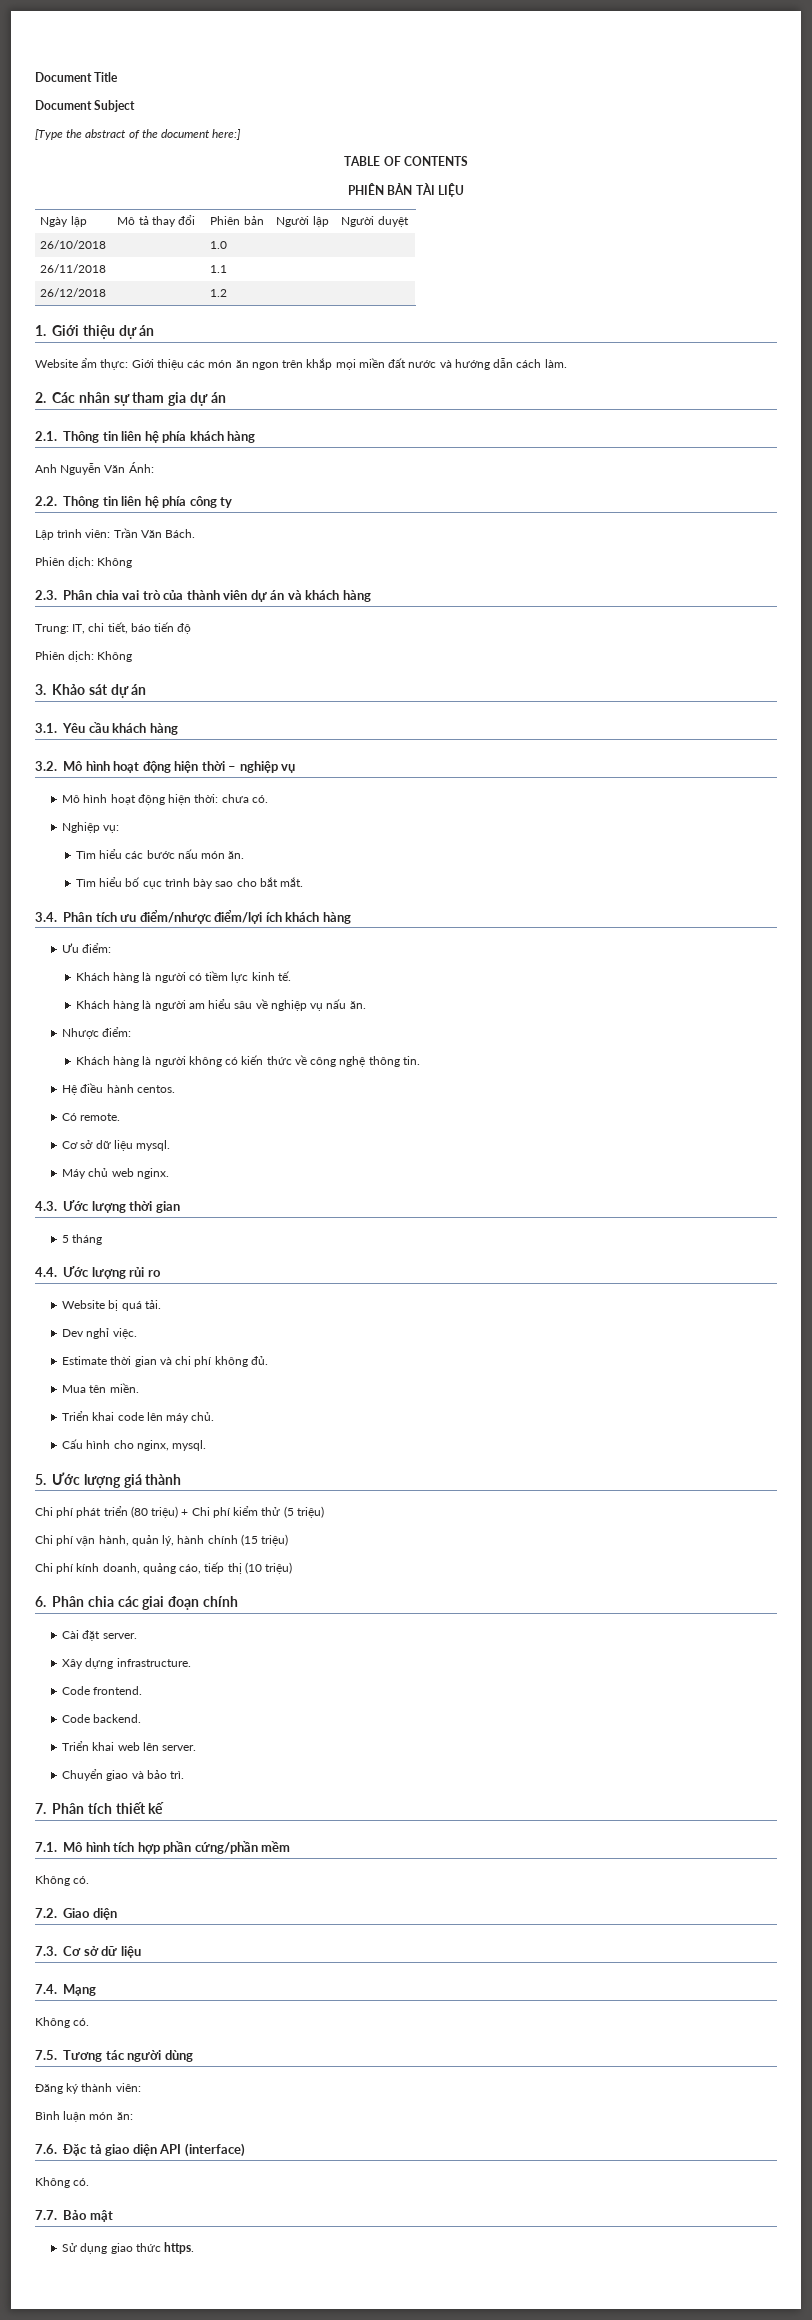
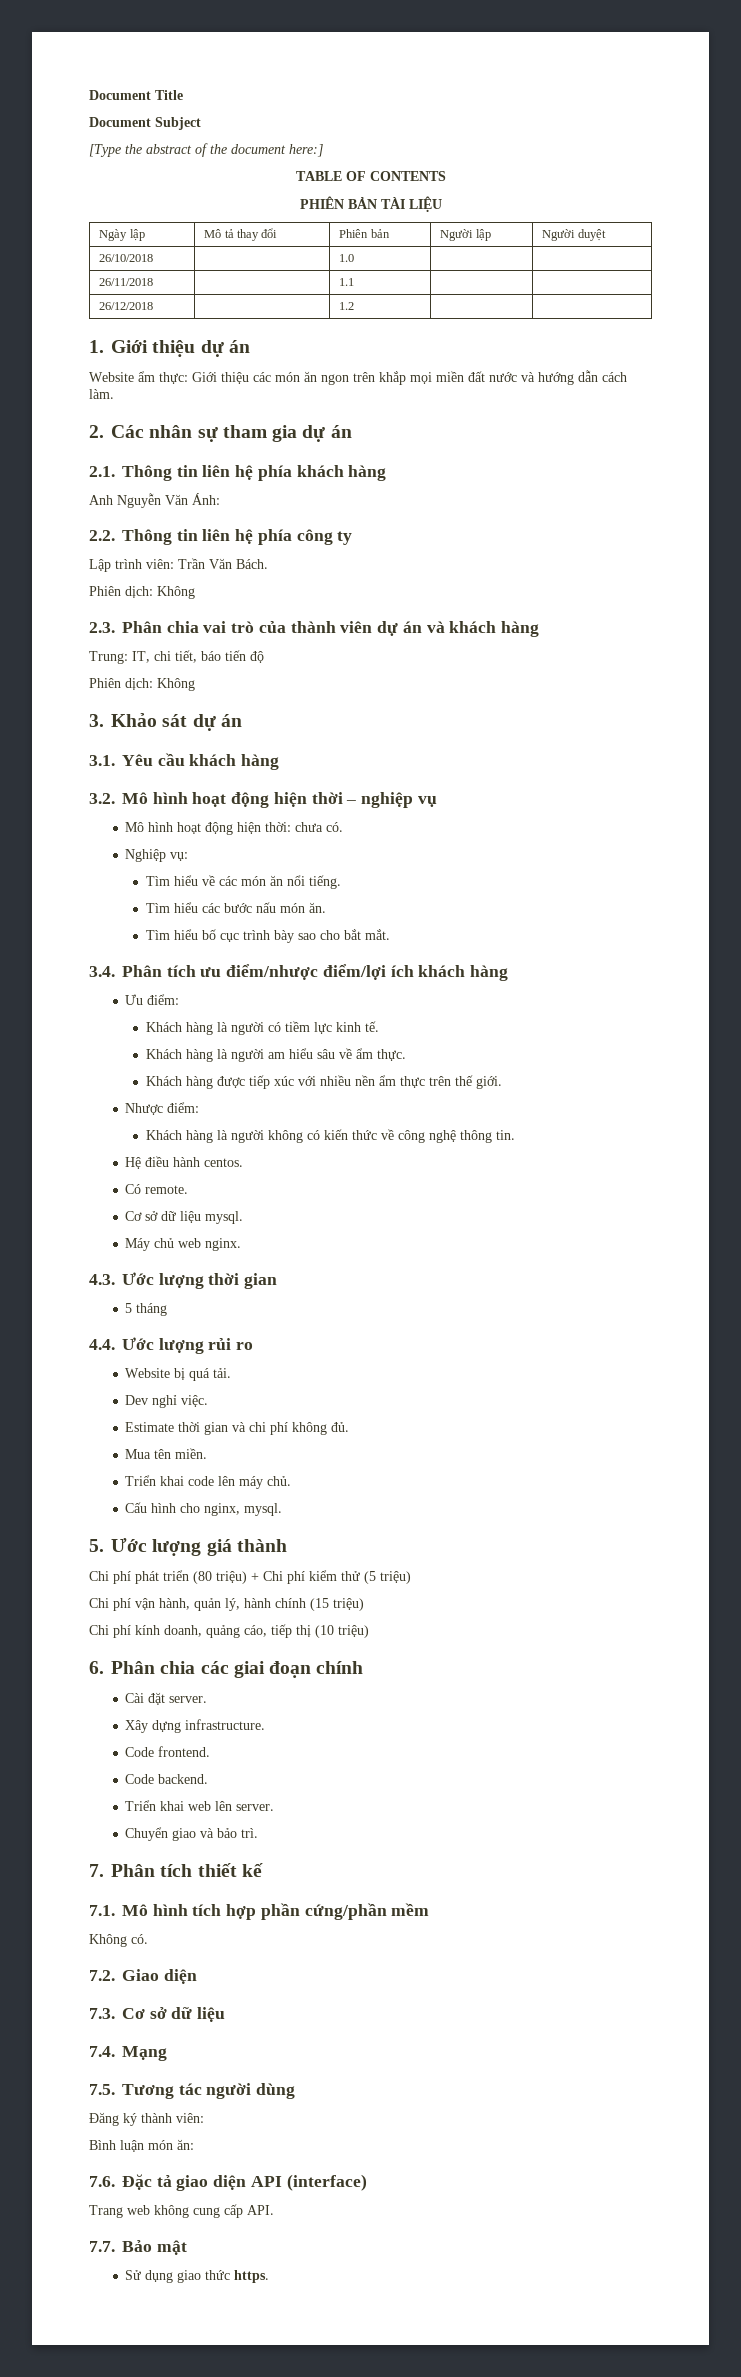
(120, 829) none -> [146,875,342,889] // Tìm hiểu về các món ăn nổi tiếng.
[270,999,366,1011] nghiệp vụ nấu ăn. -> [356,1048,407,1061] [146,1075,503,1089] ẩm thực. // Khách hàng được tiếp xúc với nhiều nền ẩm thực trên thế giới.
[35,2017,90,2028] // Không có. -> (167, 2053) none
[35,2177,90,2188] Không có. -> [89,2204,274,2218] Trang web không cung cấp API.

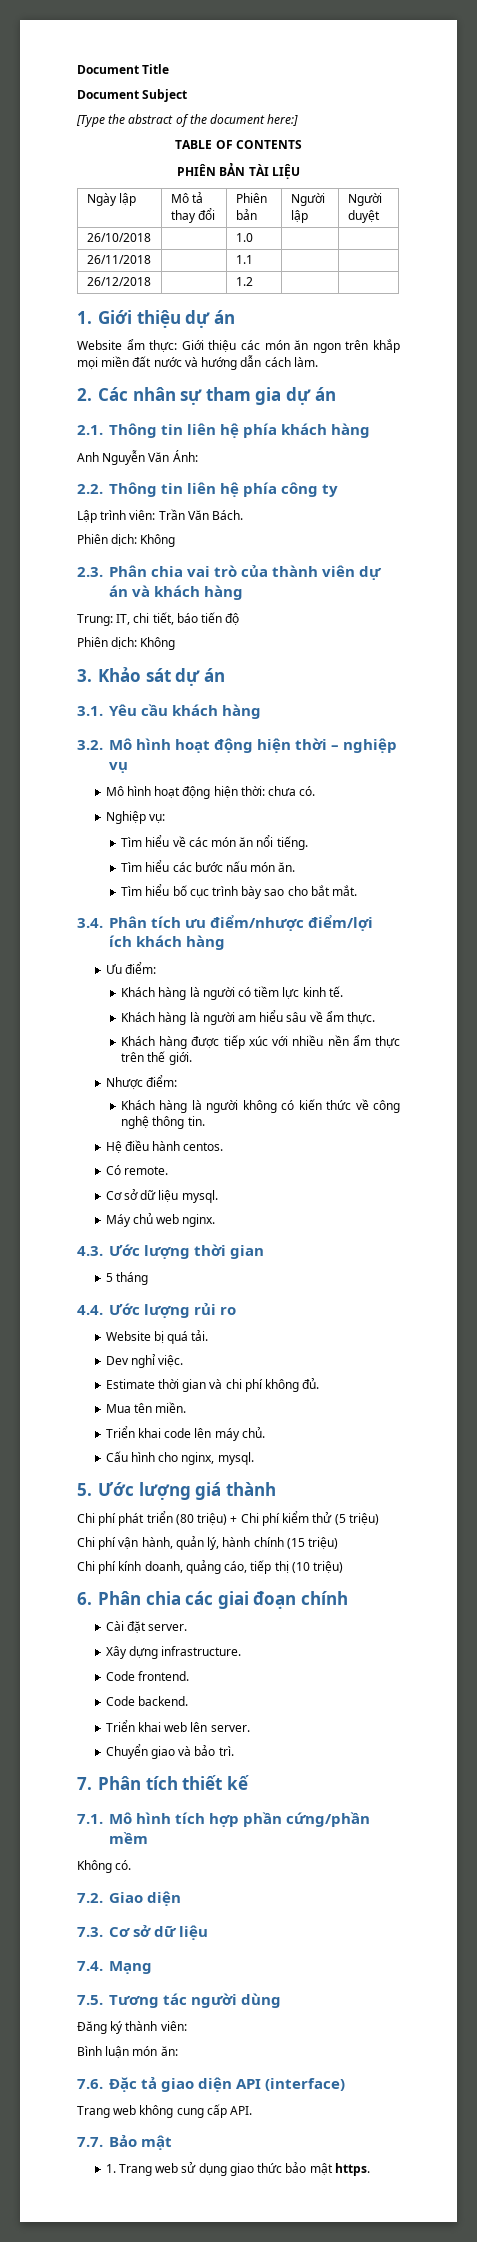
[125,2270,142,2280] Sử -> [105,2162,197,2176] 1. Trang web sử
(231, 2275) none -> [285,2162,333,2175] bảo mật

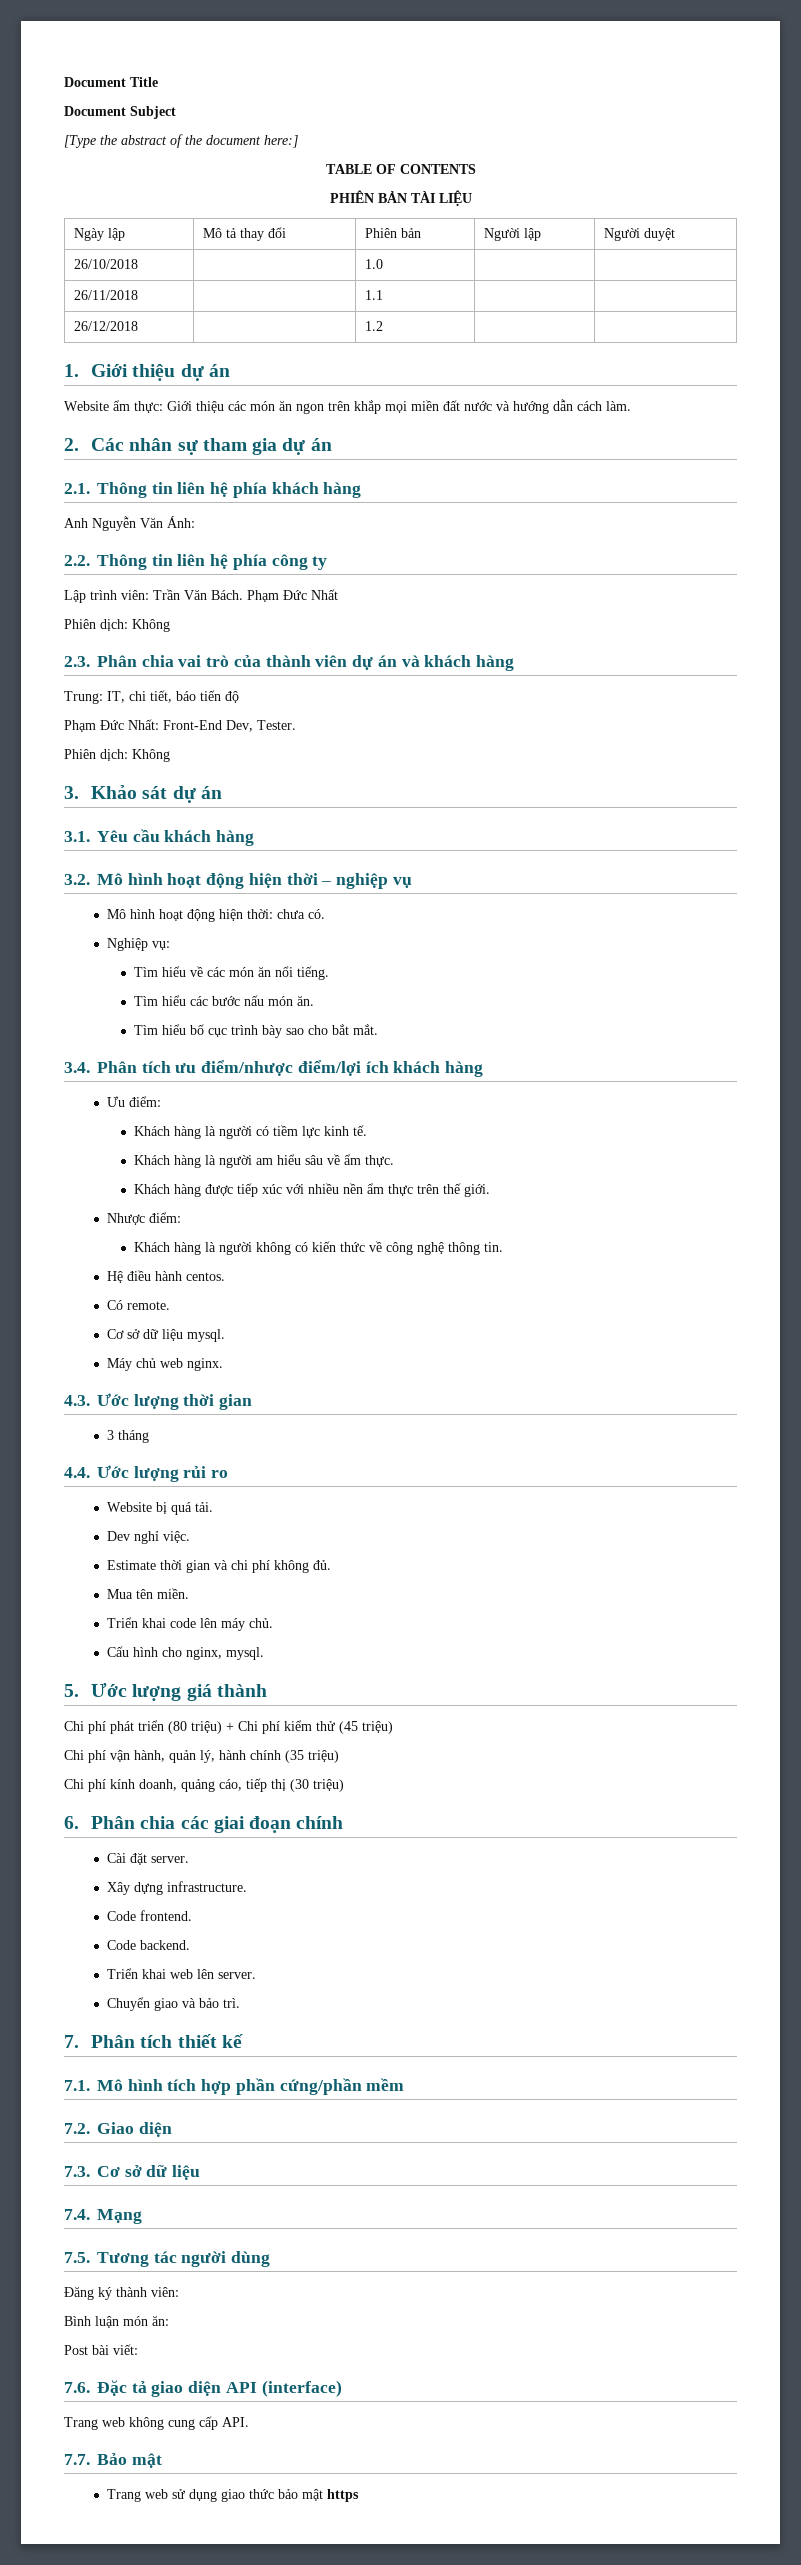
(244, 515) none -> [247,589,338,602] Phạm Đức Nhất
(240, 619) none -> [64,719,296,732] // Phạm Đức Nhất: Front-End Dev, Tester.
[105,1273,113,1282] 5 -> [106,1430,114,1440] 3
[334,1514,346,1525] (5 -> [339,1721,358,1734] (45
[286,1538,305,1549] (15 -> [285,1750,304,1763] (35
[291,1562,310,1573] (10 -> [290,1779,309,1792] (30
[77,1860,132,1873] // Không có. -> (405, 2084) none
(178, 2051) none -> [64,2344,138,2355] // Post bài viết:
[105,2164,116,2173] 1. -> (162, 2460) none
[334,2163,370,2176] https. -> [326,2489,359,2502] https

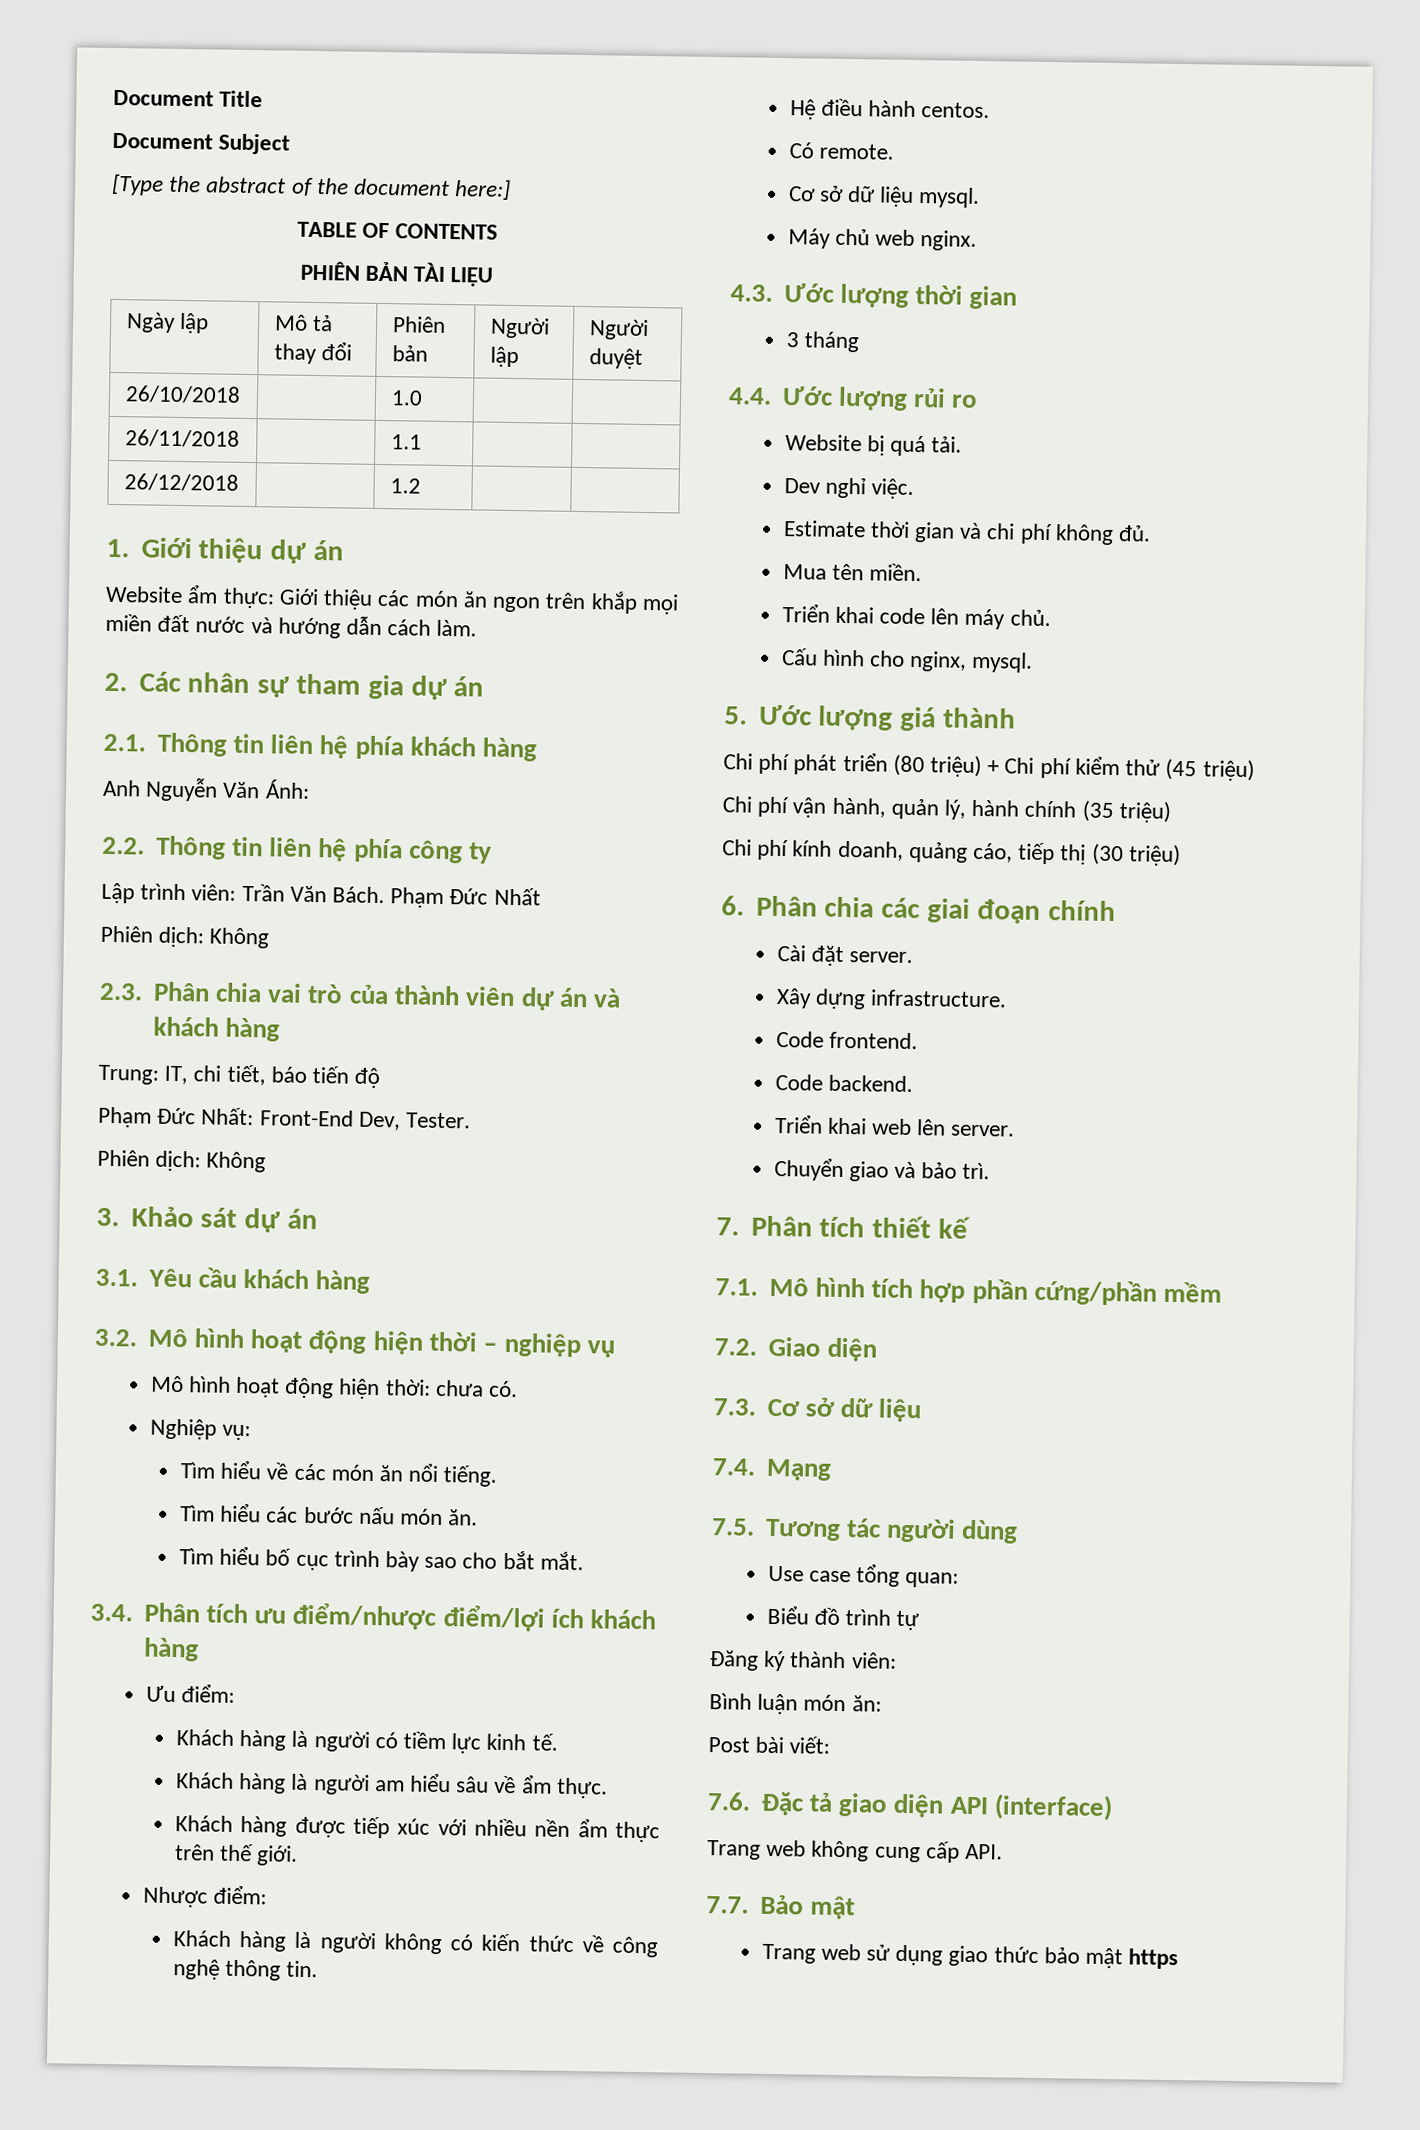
(271, 2259) none -> [767,1564,960,1588] [766,1605,920,1631] // Use case tổng quan: // Biểu đồ trình tự

